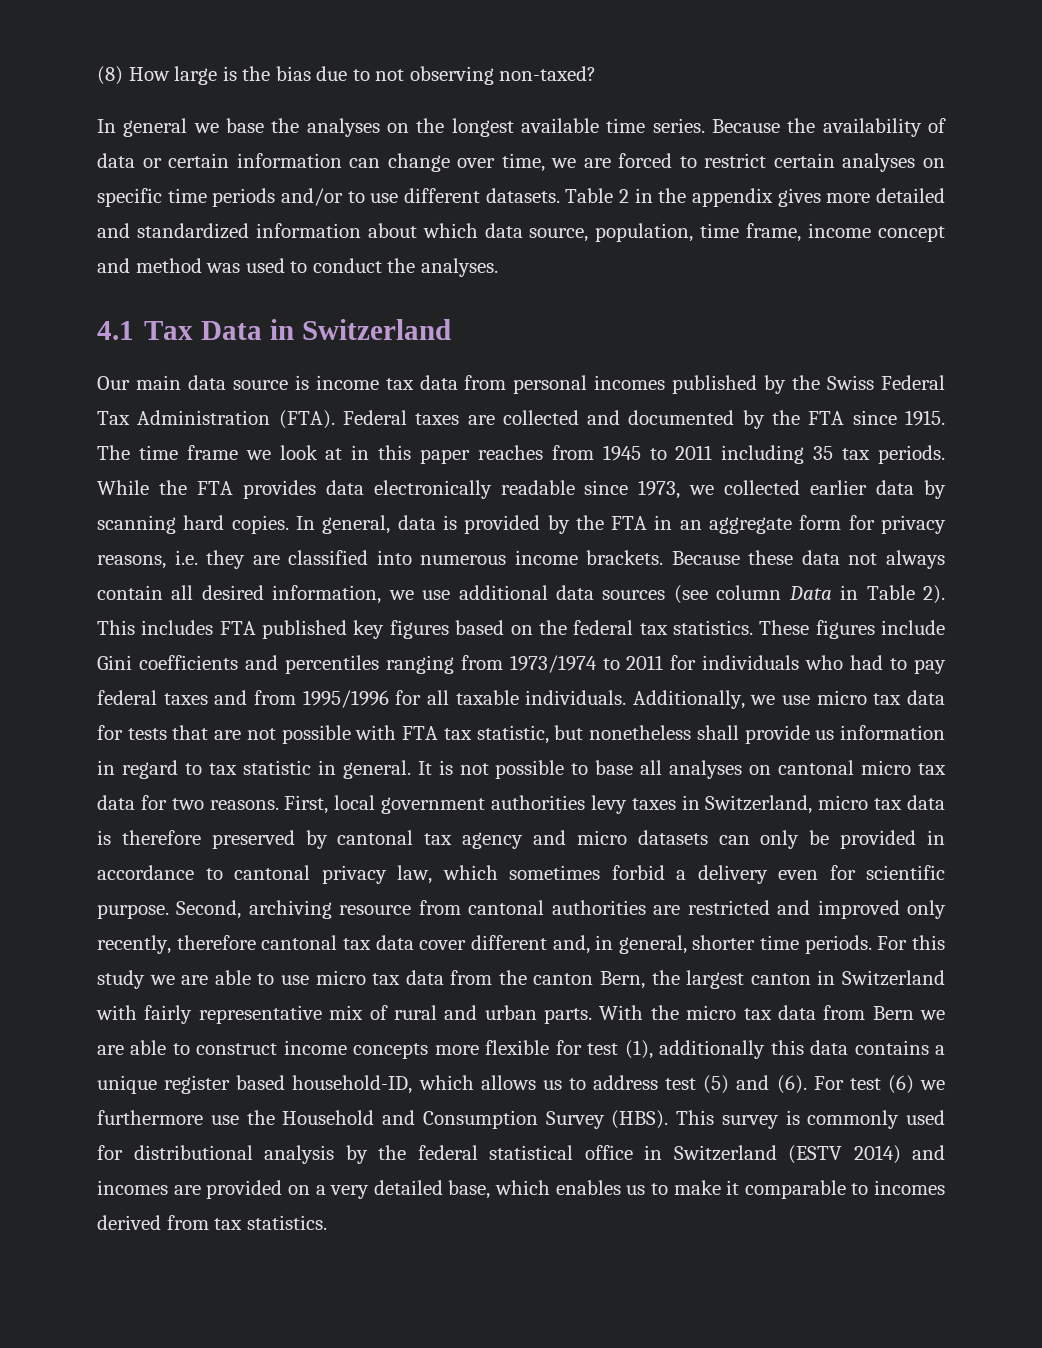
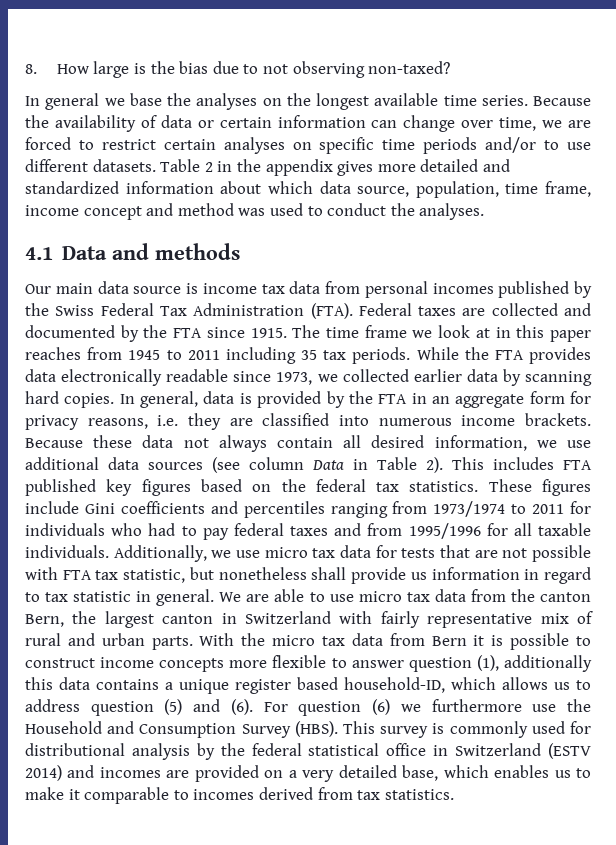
[97,66,123,85] (8) -> [25,64,37,74] 8.
[144,319,451,340] Tax Data in Switzerland -> [61,243,240,260] Data and methods
[417,760,947,779] [97,795,946,814] [97,830,946,849] [97,865,945,884] [97,900,947,919] [97,935,945,954] [97,970,175,989] It is not possible to base all analyses on cantonal micro tax data for two reasons. First, local government authorities levy taxes in Switzerland, micro tax data is therefore preserved by cantonal tax agency and micro datasets can only be provided in accordance to cantonal privacy law, which sometimes forbid a delivery even for scientific purpose. Second, archiving resource from cantonal authorities are restricted and improved only recently, therefore cantonal tax data cover different and, in general, shorter time periods. For this study we -> [219,592,242,602] We
[920,1010,945,1020] [97,1040,167,1055] we are able -> [473,633,570,650] it is possible
[555,1040,619,1055] for test -> [331,657,472,672] to answer question
[665,1078,697,1090] test -> [90,701,154,716] question
[849,1078,881,1090] test -> [298,701,362,716] question

